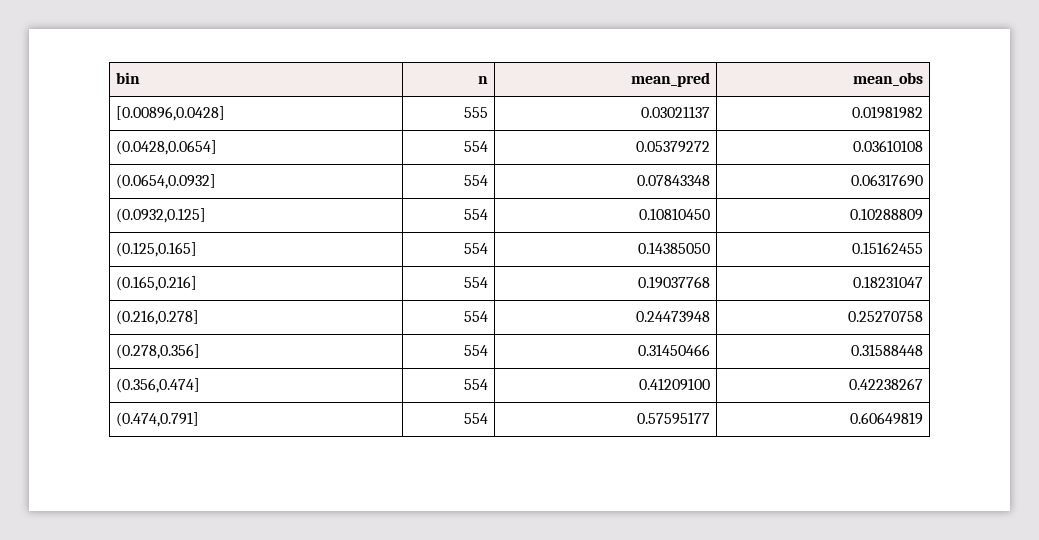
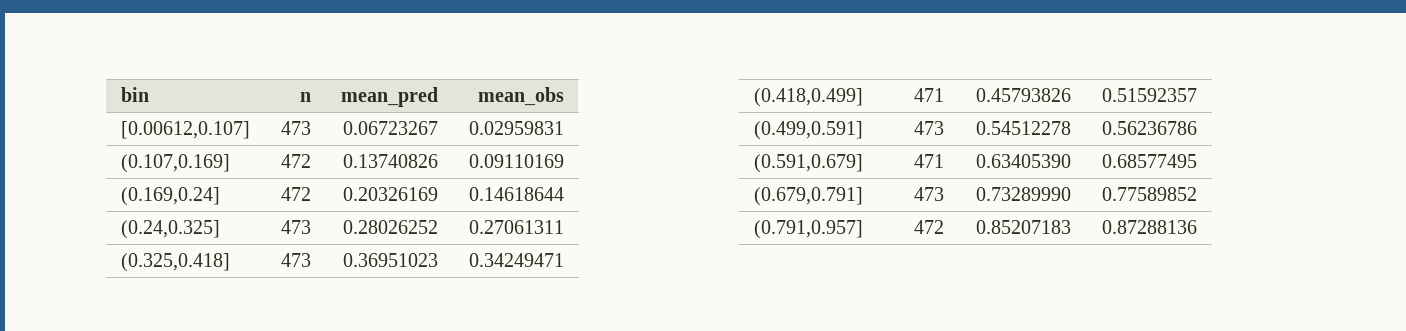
[115,106,225,121] [464,107,489,118] [641,106,711,118] [852,106,924,119] [115,140,217,155] [464,141,489,152] [636,141,711,153] [853,140,924,152] [115,174,216,189] [464,175,489,186] [637,175,711,186] [851,174,924,187] [115,208,206,223] [464,209,489,220] [639,208,711,220] [850,208,924,221] [115,242,197,257] [464,243,489,254] [638,242,711,254] [852,242,924,254] [115,276,197,291] [464,277,489,288] [638,276,711,289] [853,276,924,288] [115,310,199,325] [464,311,489,322] [636,311,711,323] [848,311,924,322] [115,344,200,359] [464,345,489,356] [638,344,711,356] [851,344,924,356] [115,378,200,393] [464,379,489,390] [639,378,711,391] [849,378,924,390] [115,412,199,427] [464,413,489,424] [637,412,711,425] [850,412,924,425] [0.00896,0.0428] | 555 | 0.03021137 | 0.01981982 // (0.0428,0.0654] | 554 | 0.05379272 | 0.03610108 // (0.0654,0.0932] | 554 | 0.07843348 | 0.06317690 // (0.0932,0.125] | 554 | 0.10810450 | 0.10288809 // (0.125,0.165] | 554 | 0.14385050 | 0.15162455 // (0.165,0.216] | 554 | 0.19037768 | 0.18231047 // (0.216,0.278] | 554 | 0.24473948 | 0.25270758 // (0.278,0.356] | 554 | 0.31450466 | 0.31588448 // (0.356,0.474] | 554 | 0.41209100 | 0.42238267 // (0.474,0.791] | 554 | 0.57595177 | 0.60649819 -> [120,121,250,139] [281,121,312,135] [343,121,439,135] [469,121,565,135] [120,154,230,173] [281,154,312,168] [343,154,439,168] [469,154,565,168] [120,187,220,206] [281,187,312,201] [343,187,439,201] [469,187,565,201] [120,220,220,239] [281,220,312,234] [343,220,439,234] [469,220,565,234] [120,253,230,272] [281,253,312,267] [343,253,439,267] [469,253,565,267] [753,88,863,107] [914,88,945,102] [976,88,1072,102] [1102,88,1198,102] [753,121,863,140] [914,121,945,135] [976,121,1072,135] [1102,121,1198,135] [753,154,863,173] [914,154,945,168] [976,154,1072,168] [1102,154,1198,168] [753,187,863,206] [914,187,945,201] [976,187,1072,201] [1102,187,1198,201] [753,220,863,239] [914,220,945,234] [976,220,1072,234] [1102,220,1198,234] [0.00612,0.107] | 473 | 0.06723267 | 0.02959831 // (0.107,0.169] | 472 | 0.13740826 | 0.09110169 // (0.169,0.24] | 472 | 0.20326169 | 0.14618644 // (0.24,0.325] | 473 | 0.28026252 | 0.27061311 // (0.325,0.418] | 473 | 0.36951023 | 0.34249471 // (0.418,0.499] | 471 | 0.45793826 | 0.51592357 // (0.499,0.591] | 473 | 0.54512278 | 0.56236786 // (0.591,0.679] | 471 | 0.63405390 | 0.68577495 // (0.679,0.791] | 473 | 0.73289990 | 0.77589852 // (0.791,0.957] | 472 | 0.85207183 | 0.87288136

